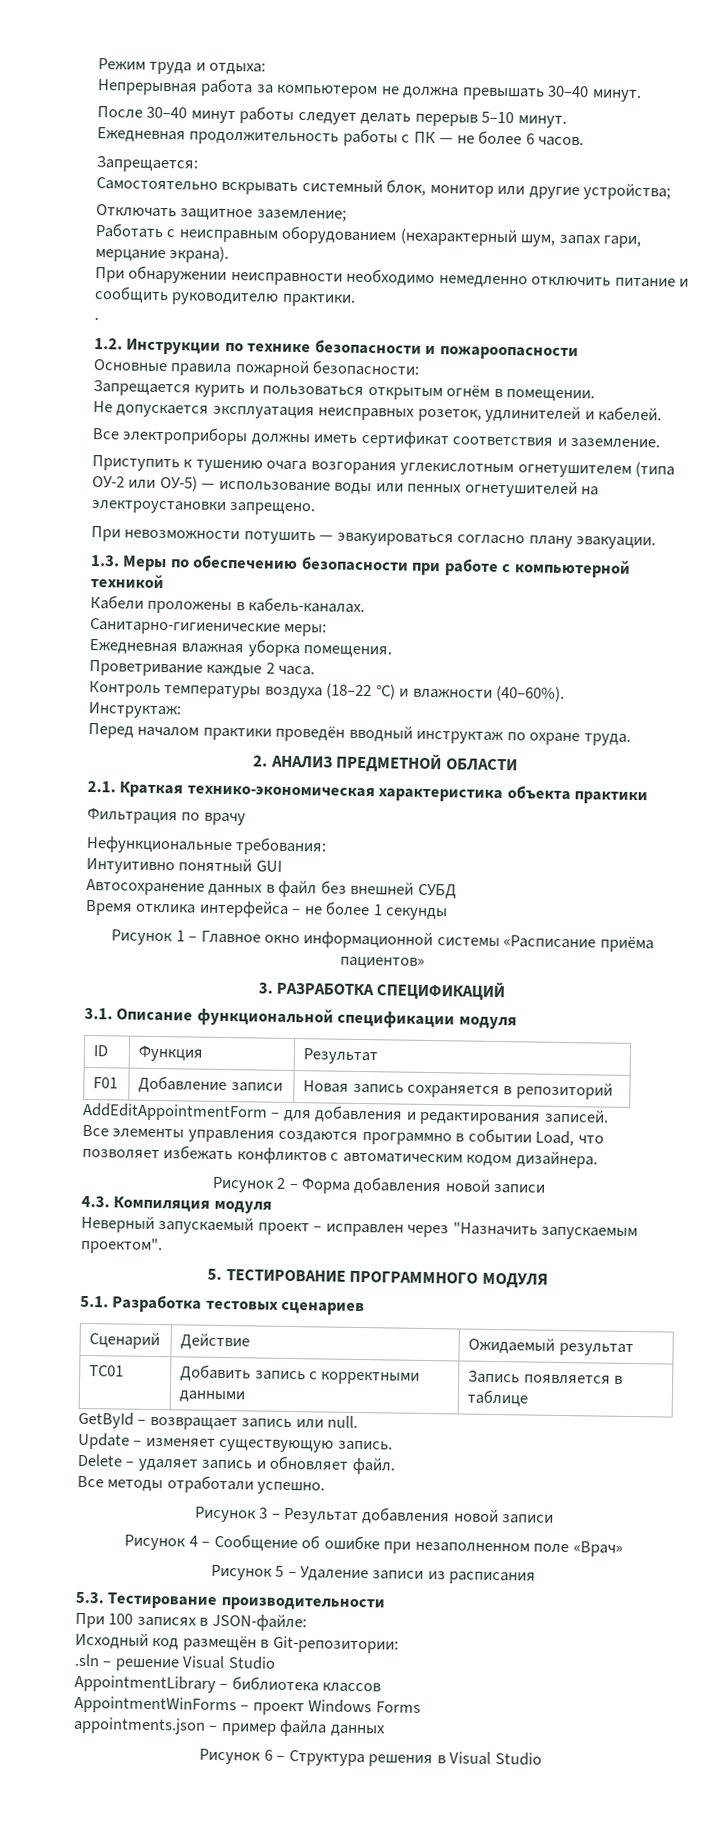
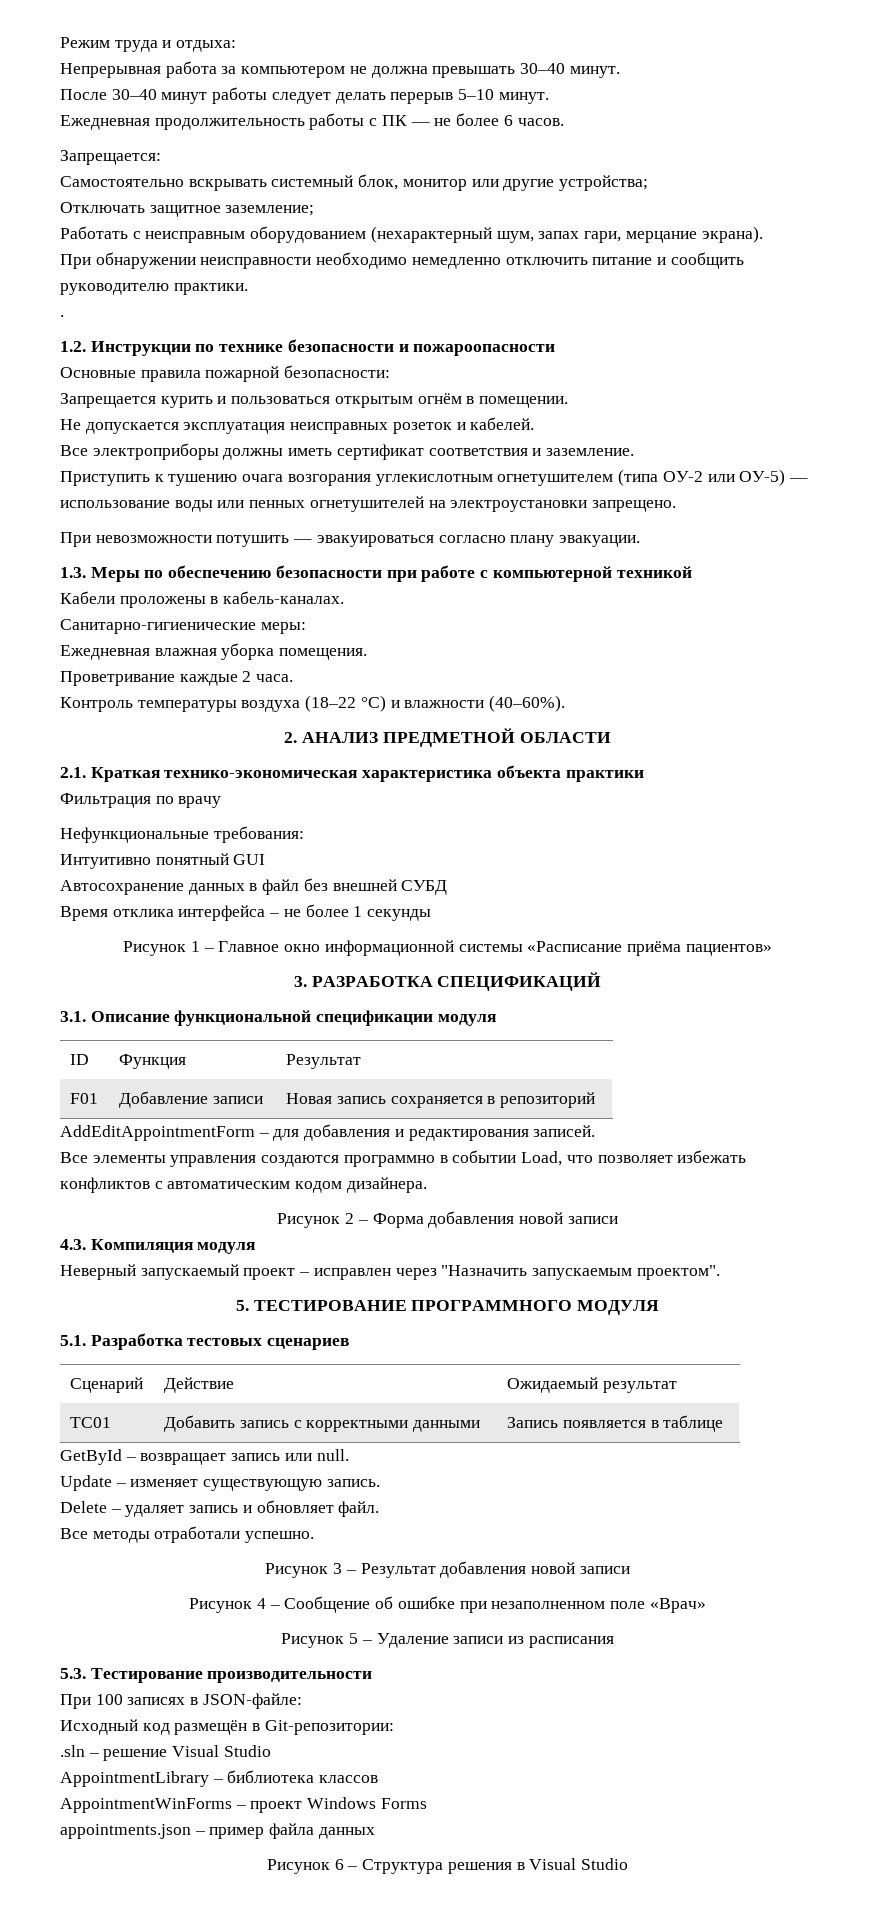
[417,405,582,424] розеток, удлинителей -> [392,422,452,434] розеток
[88,701,182,719] [88,722,631,746] // Инструктаж: // Перед началом практики проведён вводный инструктаж по охране труда. -> (566, 703) none

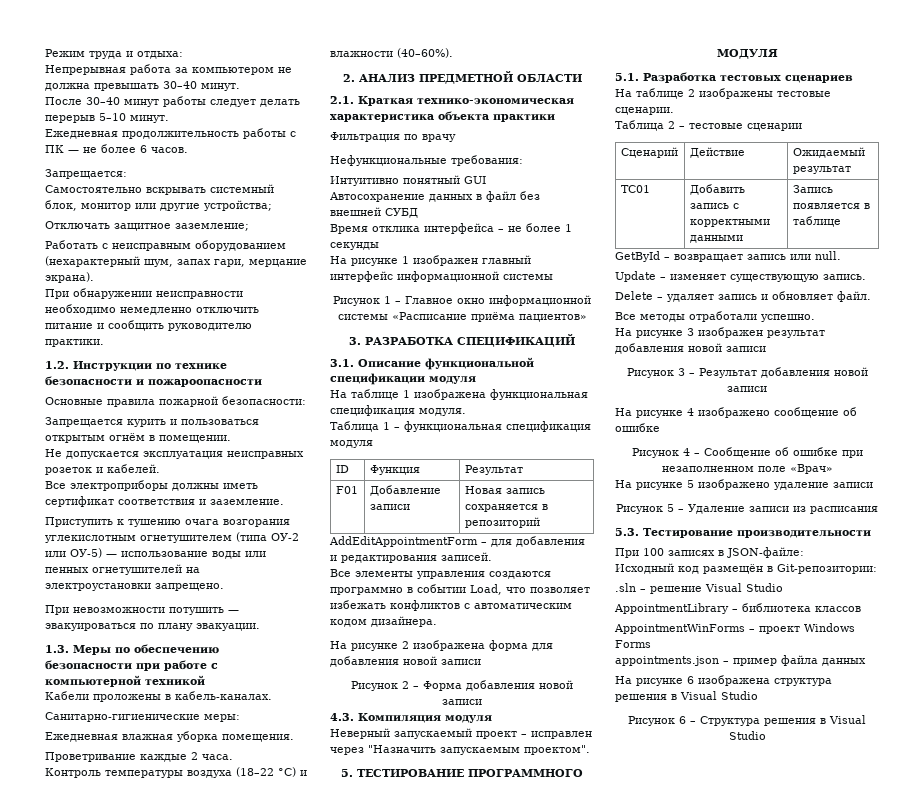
[60,315,64,317] // . -> (104, 343) none
[438,535,506,543] согласно -> [140,623,154,629] по
(432, 915) none -> [330,255,531,266] [330,271,553,282] // На рисунке 1 изображен главный интерфейс информационной системы
(496, 1020) none -> [330,389,588,400] [330,405,466,416] [330,421,591,432] [330,440,373,448] // На таблице 1 изображена функциональная спецификация модуля. // Таблица 1 – функциональная спецификация модуля
(427, 1185) none -> [330,640,553,651] [330,656,481,667] // На рисунке 2 изображена форма для добавления новой записи
(350, 1344) none -> [615,88,831,99] [615,107,674,115] [615,120,802,131] // На таблице 2 изображены тестовые сценарии. // Таблица 2 – тестовые сценарии
(315, 1537) none -> [615,327,825,338] [615,343,766,354] // На рисунке 3 изображен результат добавления новой записи
(630, 1570) none -> [615,407,857,418] [615,423,660,432] // На рисунке 4 изображено сообщение об ошибке
(706, 1605) none -> [615,479,873,490] // На рисунке 5 изображено удаление записи
(375, 1833) none -> [615,675,832,686] [615,691,758,702] // На рисунке 6 изображена структура решения в Visual Studio

